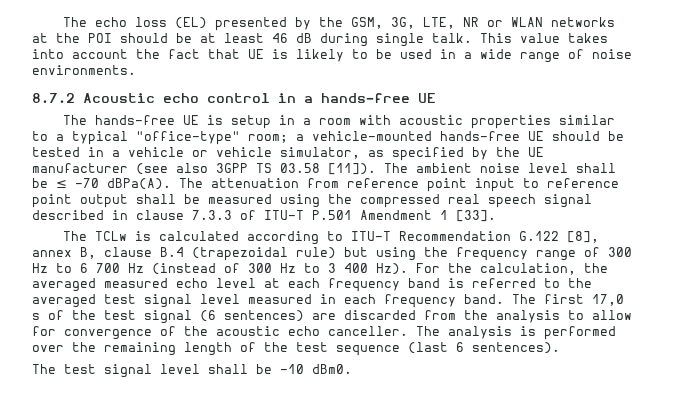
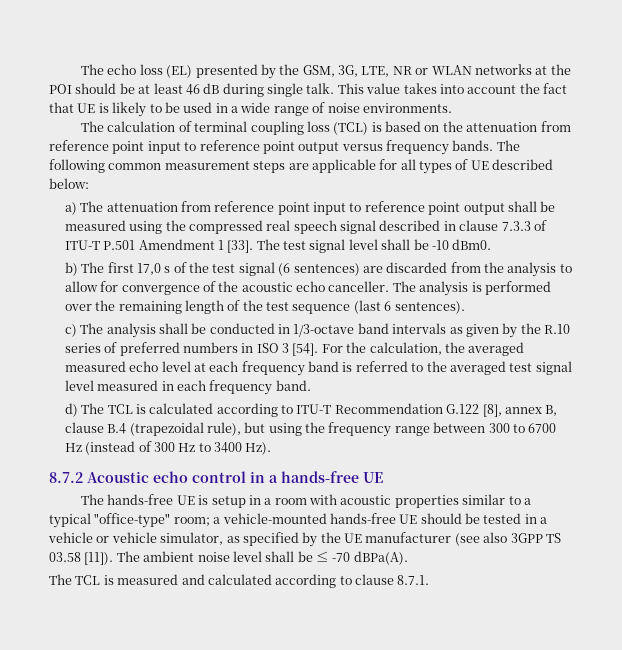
(136, 70) none -> [80,121,571,135] [49,140,520,155] [49,159,554,174] [49,178,89,189] [64,201,556,215] [64,220,547,234] [64,239,492,253] [64,262,572,277] [64,281,551,296] [64,300,465,314] [64,323,571,338] [64,342,525,356] [64,361,572,376] [64,380,311,395] [64,403,558,417] [64,422,557,437] [64,441,272,455] // The calculation of terminal coupling loss (TCL) is based on the attenuation from reference point input to reference point output versus frequency bands. The following common measurement steps are applicable for all types of UE described below: // a) The attenuation from reference point input to reference point output shall be measured using the compressed real speech signal described in clause 7.3.3 of ITU-T P.501 Amendment 1 [33]. The test signal level shall be -10 dBm0. // b) The first 17,0 s of the test signal (6 sentences) are discarded from the analysis to allow for convergence of the acoustic echo canceller. The analysis is performed over the remaining length of the test sequence (last 6 sentences). // c) The analysis shall be conducted in 1/3-octave band intervals as given by the R.10 series of preferred numbers in ISO 3 [54]. For the calculation, the averaged measured echo level at each frequency band is referred to the averaged test signal level measured in each frequency band. // d) The TCL is calculated according to ITU-T Recommendation G.122 [8], annex B, clause B.4 (trapezoidal rule), but using the frequency range between 300 to 6700 Hz (instead of 300 Hz to 3400 Hz).
[179,178,619,192] [32,194,592,208] [32,210,496,222] [62,231,599,245] [32,247,632,261] [32,263,608,275] [32,278,592,292] [32,294,624,308] [32,310,632,324] [32,326,616,340] [32,342,560,356] [32,364,352,378] The attenuation from reference point input to reference point output shall be measured using the compressed real speech signal described in clause 7.3.3 of ITU-T P.501 Amendment 1 [33]. // The TCLw is calculated according to ITU-T Recommendation G.122 [8], annex B, clause B.4 (trapezoidal rule) but using the frequency range of 300 Hz to 6 700 Hz (instead of 300 Hz to 3 400 Hz). For the calculation, the averaged measured echo level at each frequency band is referred to the averaged test signal level measured in each frequency band. The first 17,0 s of the test signal (6 sentences) are discarded from the analysis to allow for convergence of the acoustic echo canceller. The analysis is performed over the remaining length of the test sequence (last 6 sentences). // The test signal level shall be -10 dBm0. -> [49,574,430,588] // The TCL is measured and calculated according to clause 8.7.1.

